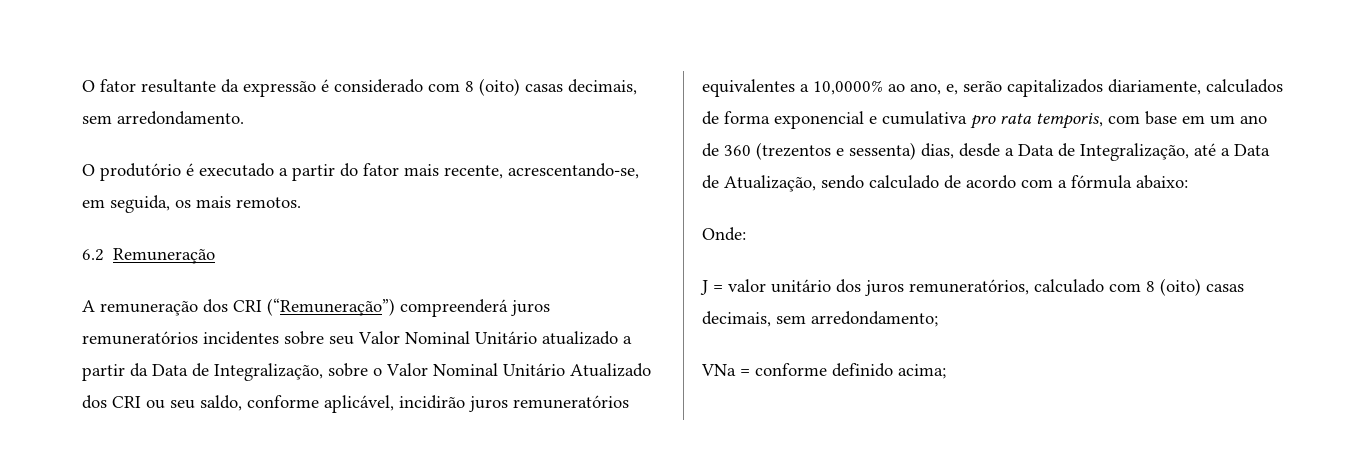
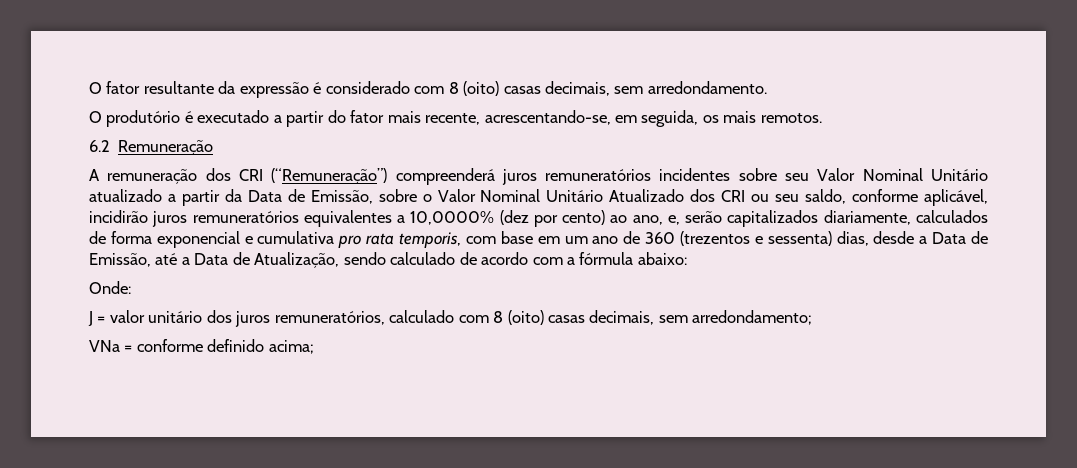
[214,363,323,381] Integralização, -> [310,190,373,204] Emissão,
(883, 87) none -> [499,210,606,227] (dez por cento)
[1080,143,1189,161] Integralização, -> [89,253,151,267] Emissão,

